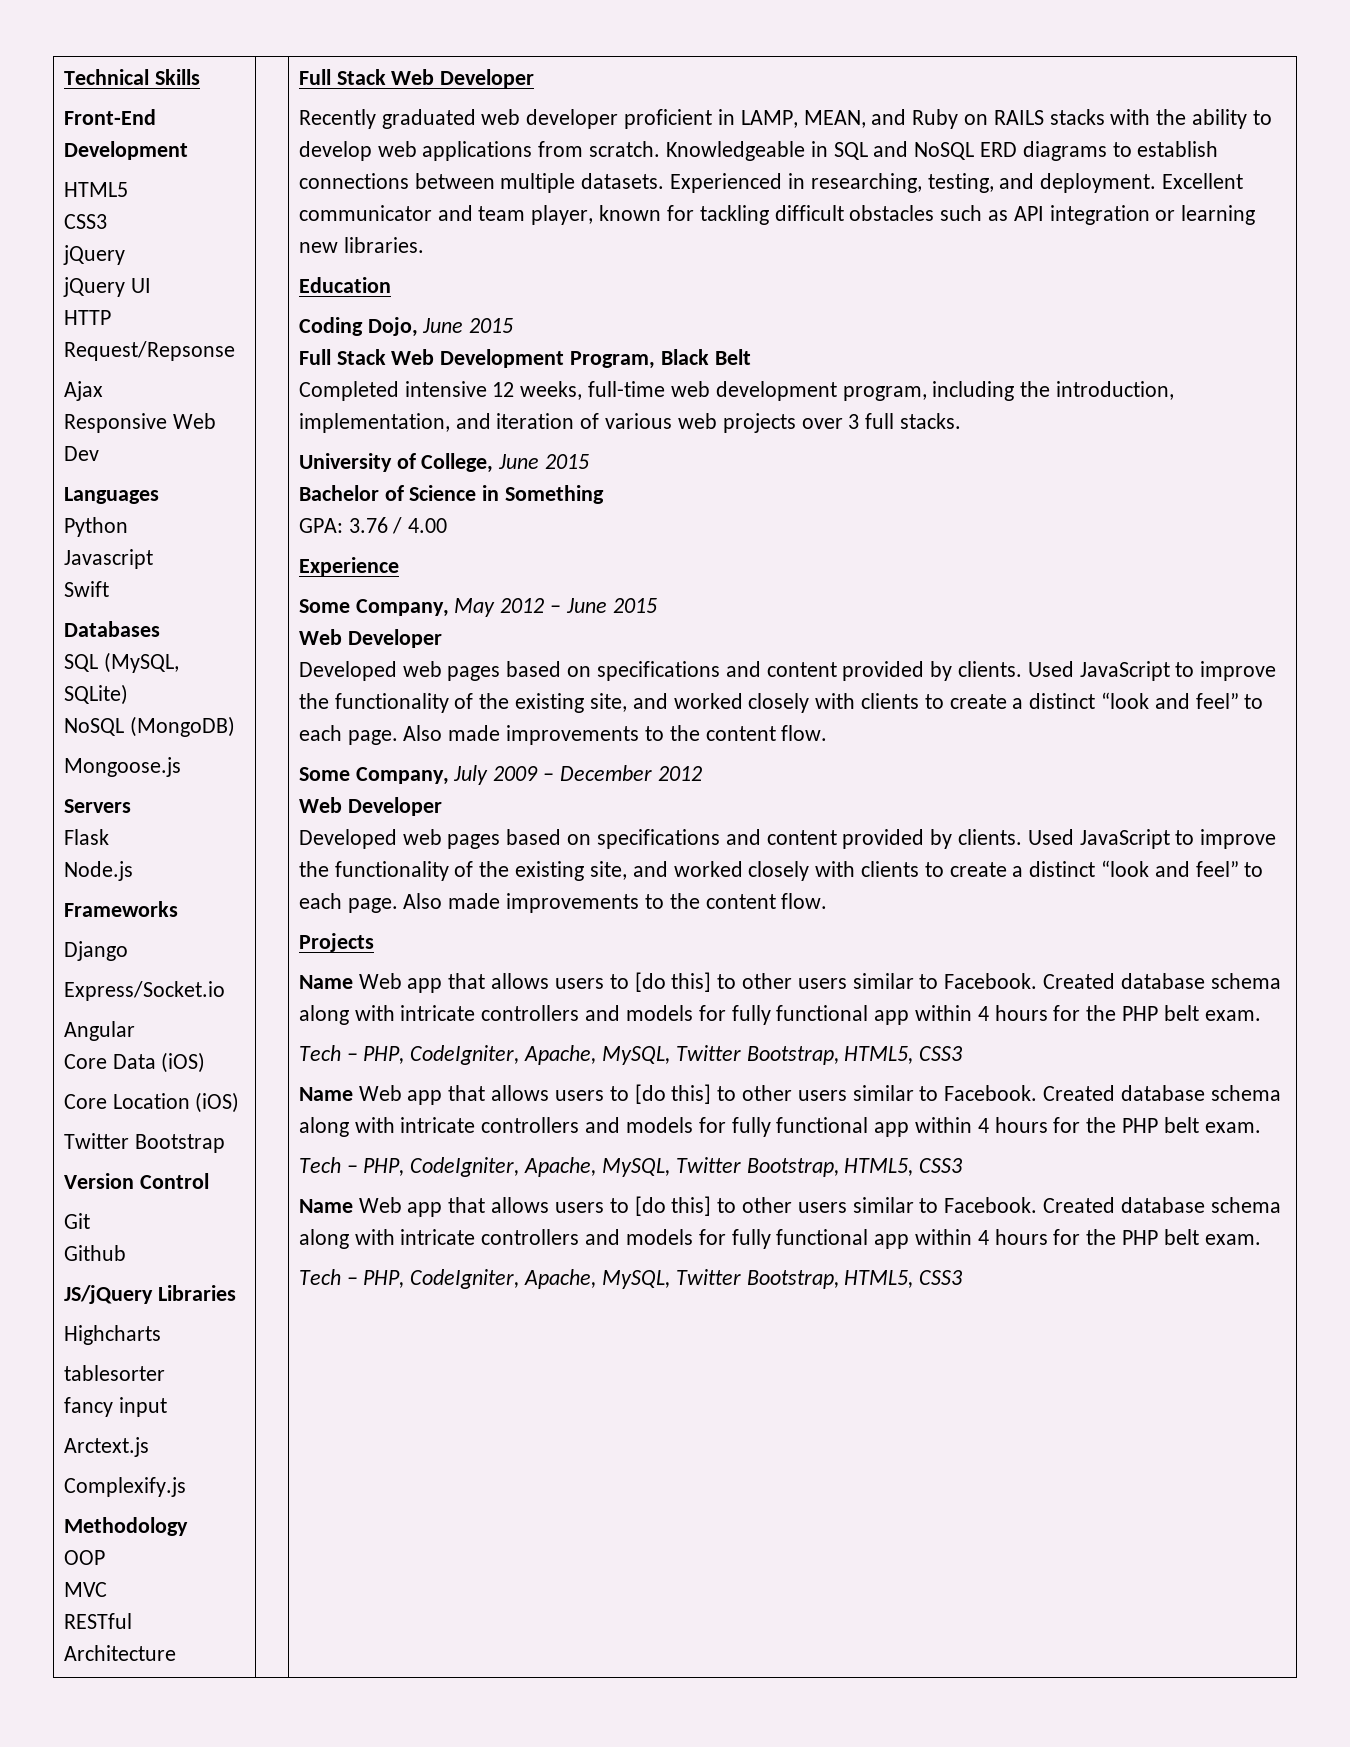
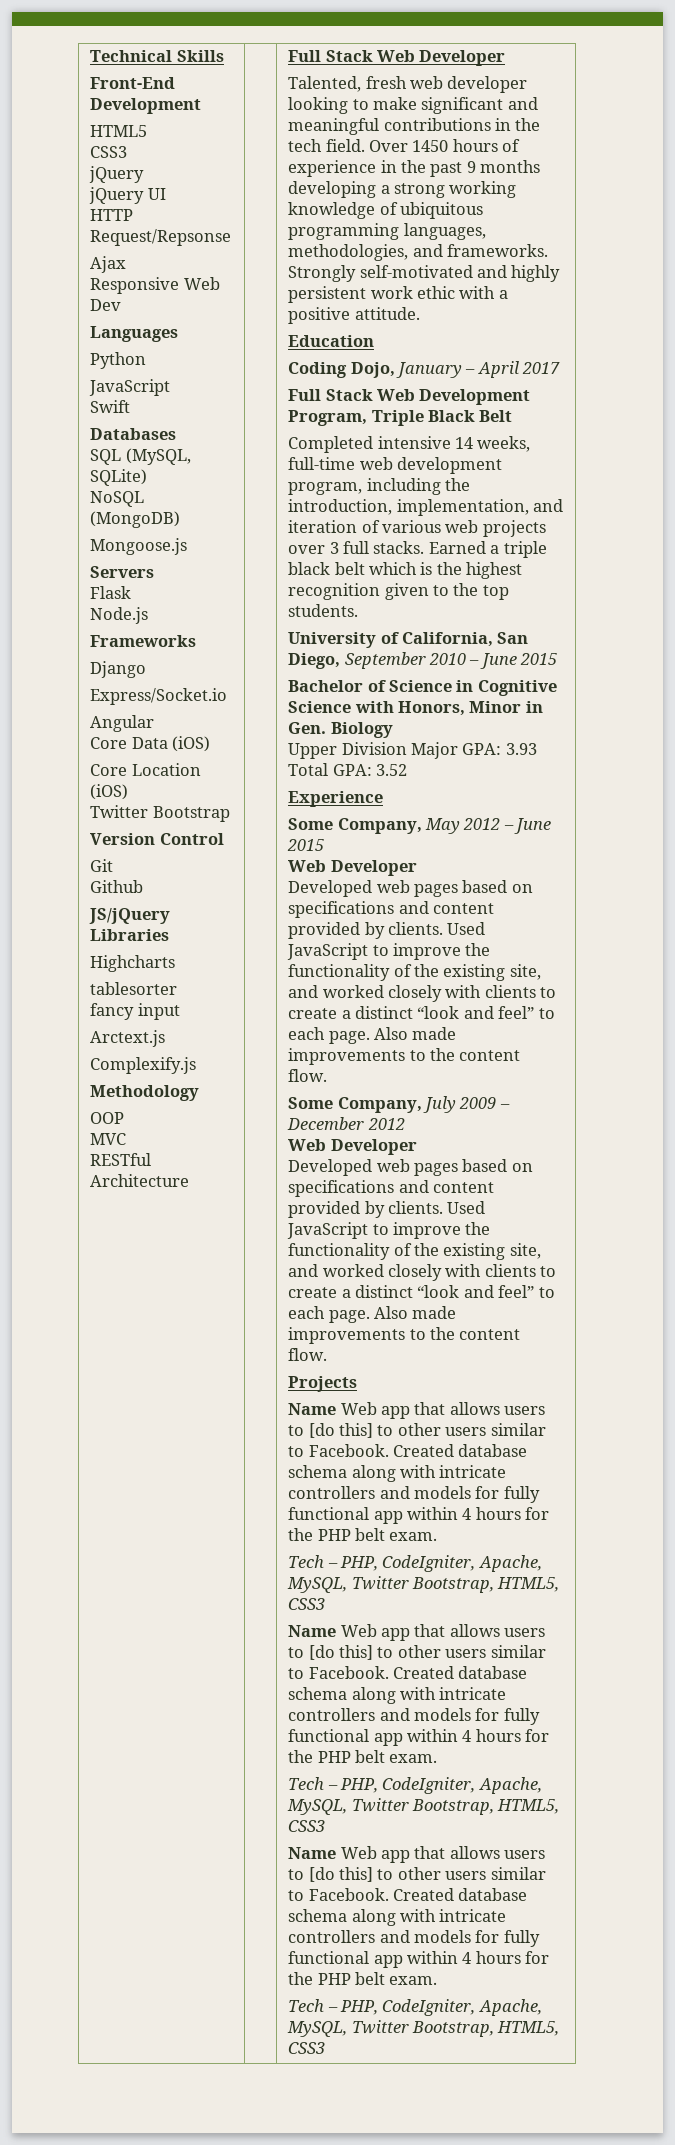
[63,549,153,569] Javascript -> [89,379,171,396] JavaScript
[298,109,1272,129] [298,141,1219,161] [298,173,1243,193] [298,205,1256,225] [298,237,424,253] Recently graduated web developer proficient in LAMP, MEAN, and Ruby on RAILS stacks with the ability to develop web applications from scratch. Knowledgeable in SQL and NoSQL ERD diagrams to establish connections between multiple datasets. Experienced in researching, testing, and deployment. Excellent communicator and team player, known for tackling difficult obstacles such as API integration or learning new libraries. -> [288,76,528,93] [288,97,538,114] [288,118,541,135] [288,139,521,152] [288,160,541,177] [288,181,517,198] [288,202,484,219] [288,223,486,240] [288,244,549,261] [288,265,561,282] [288,286,508,303] [288,307,420,324] Talented, fresh web developer looking to make significant and meaningful contributions in the tech field. Over 1450 hours of experience in the past 9 months developing a strong working knowledge of ubiquitous programming languages, methodologies, and frameworks. Strongly self-motivated and highly persistent work ethic with a positive attitude.
[422,318,514,333] June 2015 -> [396,361,561,378] January – April 2017
(656, 360) none -> [371,410,424,426] Triple
[492,382,515,397] 12 -> [455,437,474,449] 14
[298,453,494,473] // University of College, -> [428,541,547,558] [288,562,523,579] [288,583,509,600] [288,604,359,617] [288,632,529,648] [288,652,480,669] Earned a triple black belt which is the highest recognition given to the top students. // University of California, San Diego, September 2010 –
[505,485,605,504] [298,517,448,534] Something // GPA: 3.76 / 4.00 -> [477,680,557,696] [288,701,543,716] [288,722,393,738] [288,742,537,759] [288,763,408,776] Cognitive Science with Honors, Minor in Gen. Biology // Upper Division Major GPA: 3.93 Total GPA: 3.52

